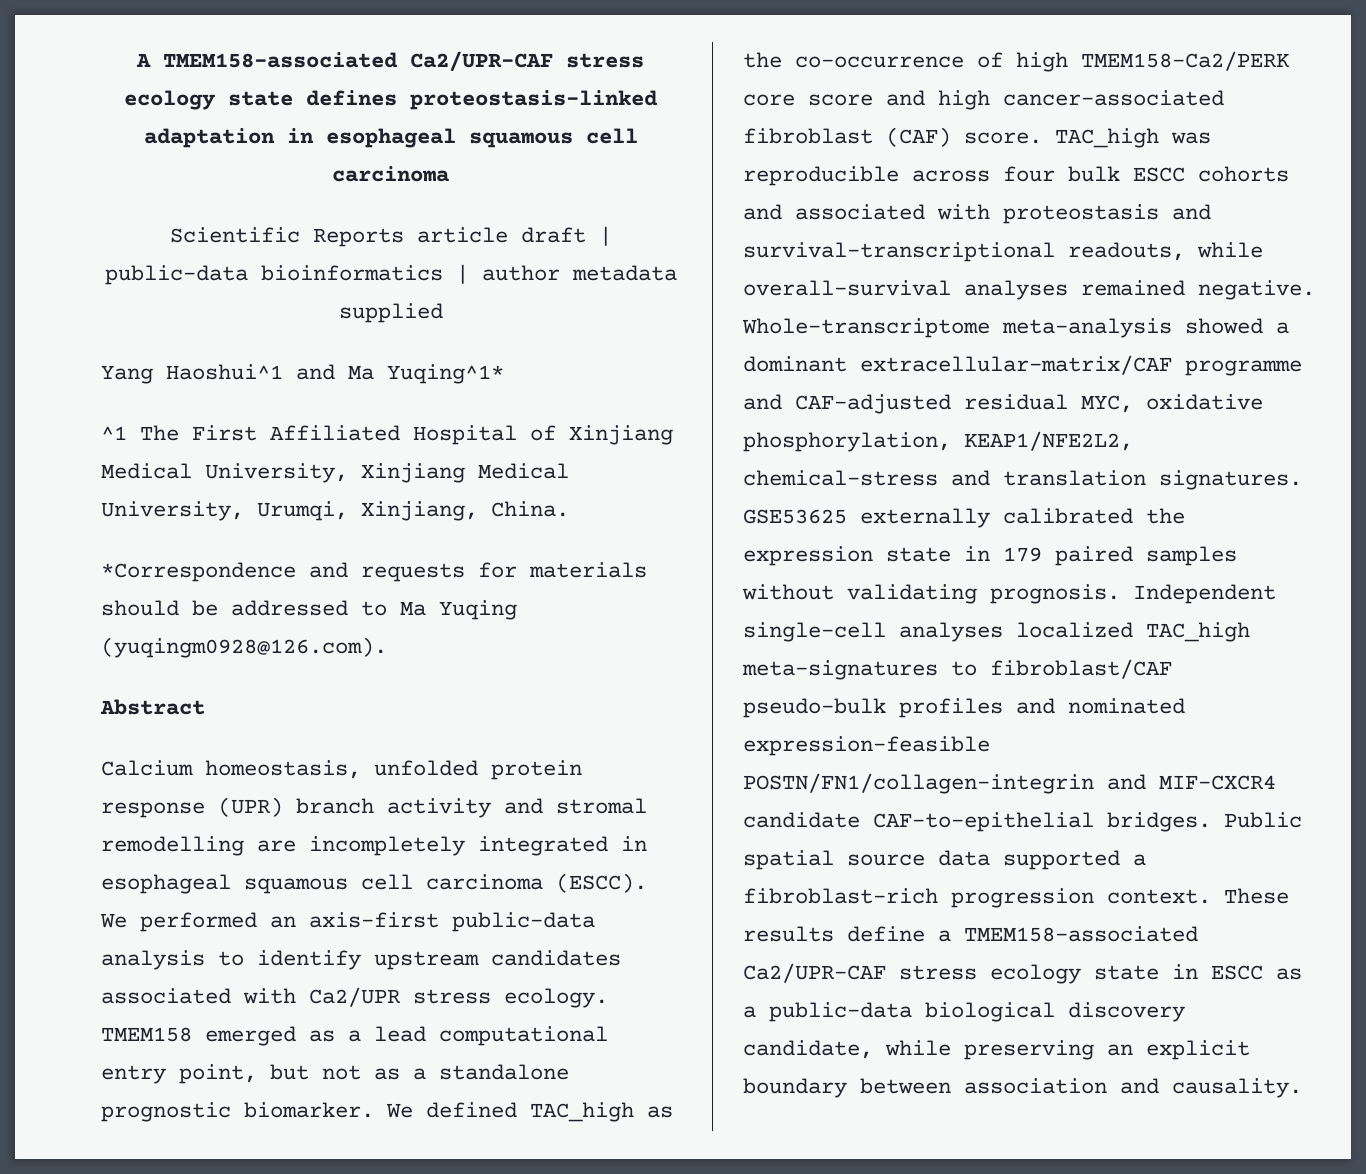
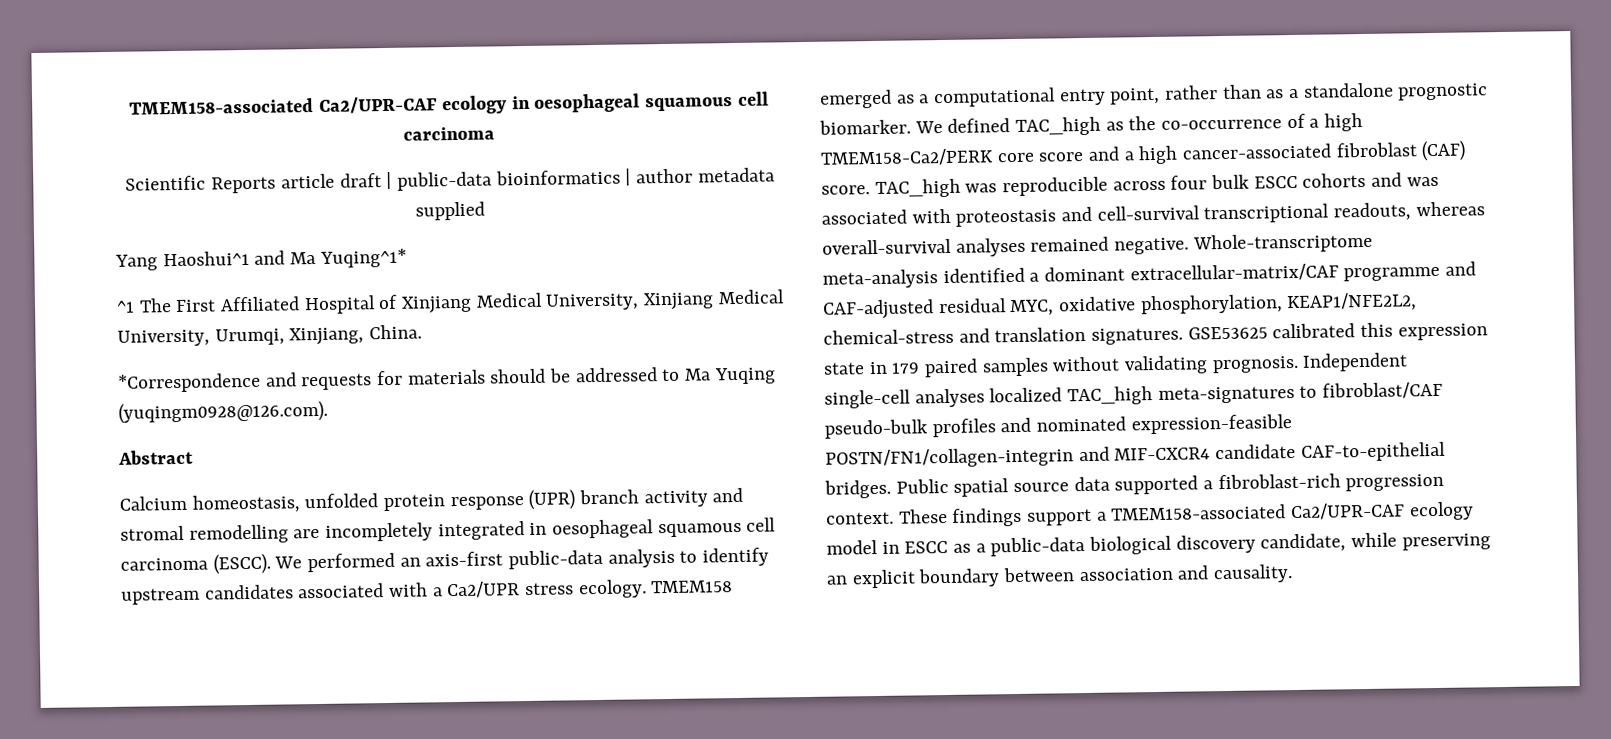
[136,51,644,71] [124,90,658,110] [143,128,456,148] A TMEM158-associated Ca2/UPR-CAF stress ecology state defines proteostasis-linked adaptation in esophageal -> [129,93,641,115] TMEM158-associated Ca2/UPR-CAF ecology in oesophageal
[101,874,231,894] esophageal -> [552,519,655,539] oesophageal
(296, 996) none -> [432,587,443,597] a
[374,1026,426,1042] lead -> (930, 99) none
[270,1064,361,1080] but not -> [1164,84,1262,100] rather than
(1003, 60) none -> [1309,118,1320,128] a
(925, 98) none -> [1123,151,1135,161] a
(782, 212) none -> [1406,176,1439,187] was
[743,242,1263,262] survival-transcriptional readouts, while -> [1096,201,1485,224] cell-survival transcriptional readouts, whereas
[1185,318,1263,334] showed -> [942,267,1025,284] identified
[860,508,1185,528] externally calibrated the -> [1272,322,1394,339] calibrated this
[743,926,925,942] results define -> [952,507,1093,527] findings support
[899,964,1159,984] stress ecology state -> [1408,501,1474,521] [826,539,878,555] ecology model

